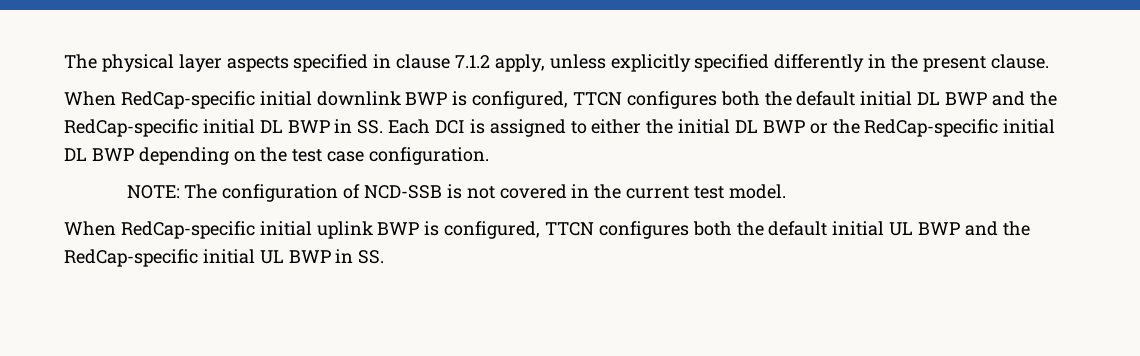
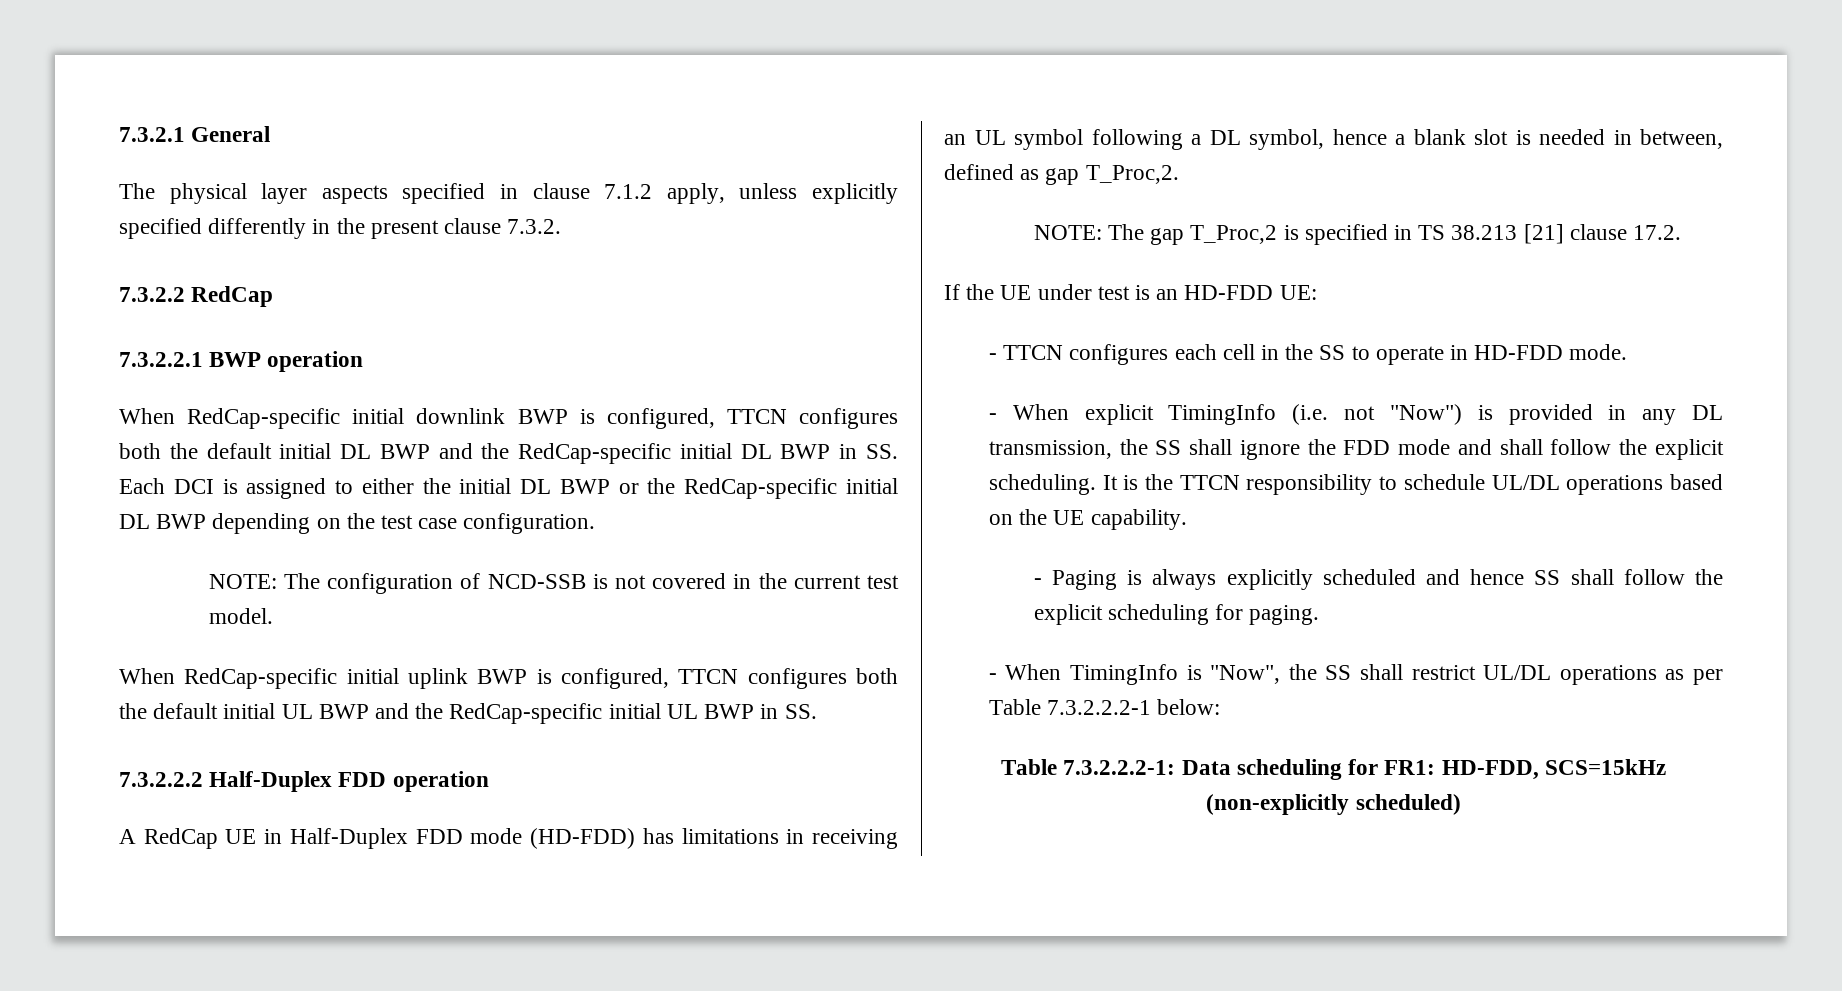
(64, 61) none -> [119,126,271,142] 7.3.2.1 General //
[990,54,1049,69] clause. -> [444,218,562,234] [119,286,274,307] [119,351,364,372] clause 7.3.2. // 7.3.2.2 RedCap // 7.3.2.2.1 BWP operation
(385, 257) none -> [119,771,489,792] [119,828,899,849] [944,129,1723,150] [944,164,1179,185] [1033,224,1682,245] [944,284,1317,300] [988,344,1628,365] [988,404,1723,425] [988,439,1724,460] [988,474,1723,495] [988,509,1187,530] [1033,569,1723,590] [1033,604,1320,625] [988,664,1724,685] [988,699,1221,715] [1001,759,1666,780] [1206,794,1461,815] // 7.3.2.2.2 Half-Duplex FDD operation // A RedCap UE in Half-Duplex FDD mode (HD-FDD) has limitations in receiving an UL symbol following a DL symbol, hence a blank slot is needed in between, defined as gap T_Proc,2. // NOTE: The gap T_Proc,2 is specified in TS 38.213 [21] clause 17.2. // If the UE under test is an HD-FDD UE: // - TTCN configures each cell in the SS to operate in HD-FDD mode. // - When explicit TimingInfo (i.e. not "Now") is provided in any DL transmission, the SS shall ignore the FDD mode and shall follow the explicit scheduling. It is the TTCN responsibility to schedule UL/DL operations based on the UE capability. // - Paging is always explicitly scheduled and hence SS shall follow the explicit scheduling for paging. // - When TimingInfo is "Now", the SS shall restrict UL/DL operations as per Table 7.3.2.2.2-1 below: // Table 7.3.2.2.2-1: Data scheduling for FR1: HD-FDD, SCS=15kHz (non-explicitly scheduled)

